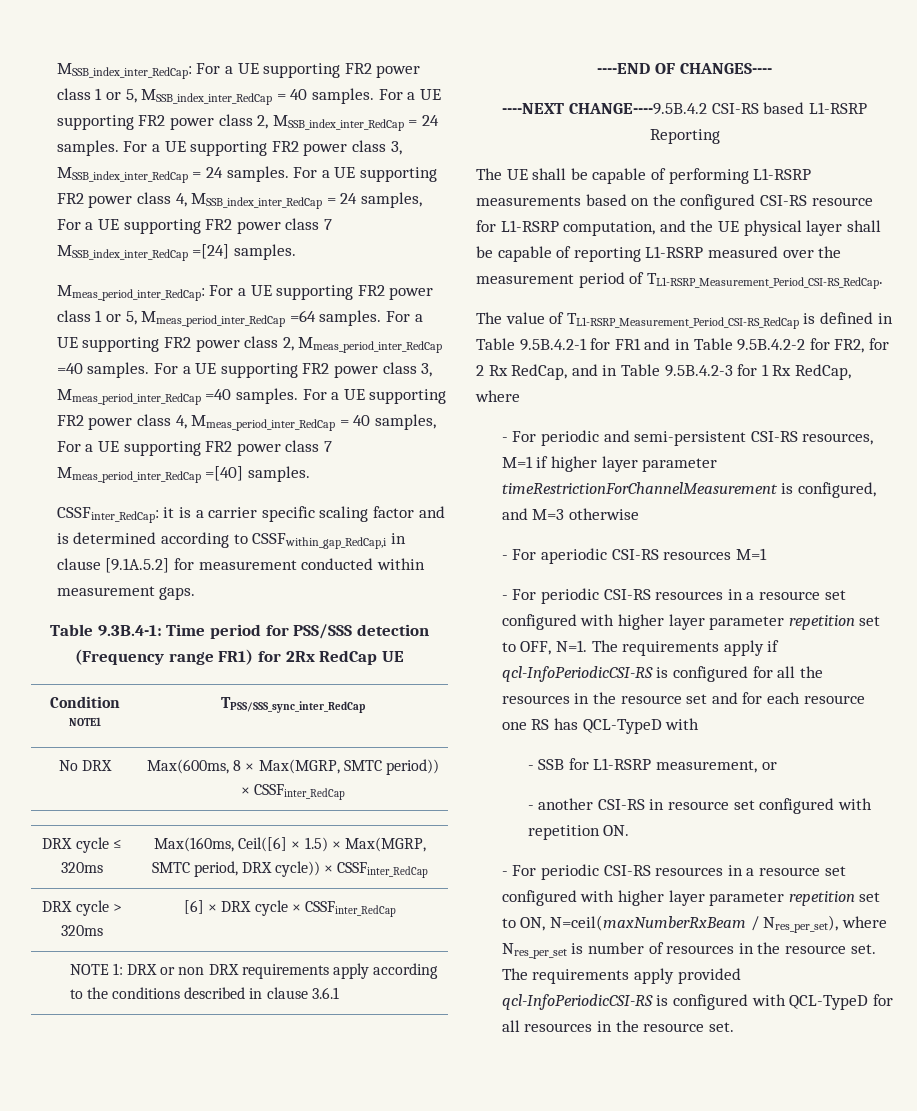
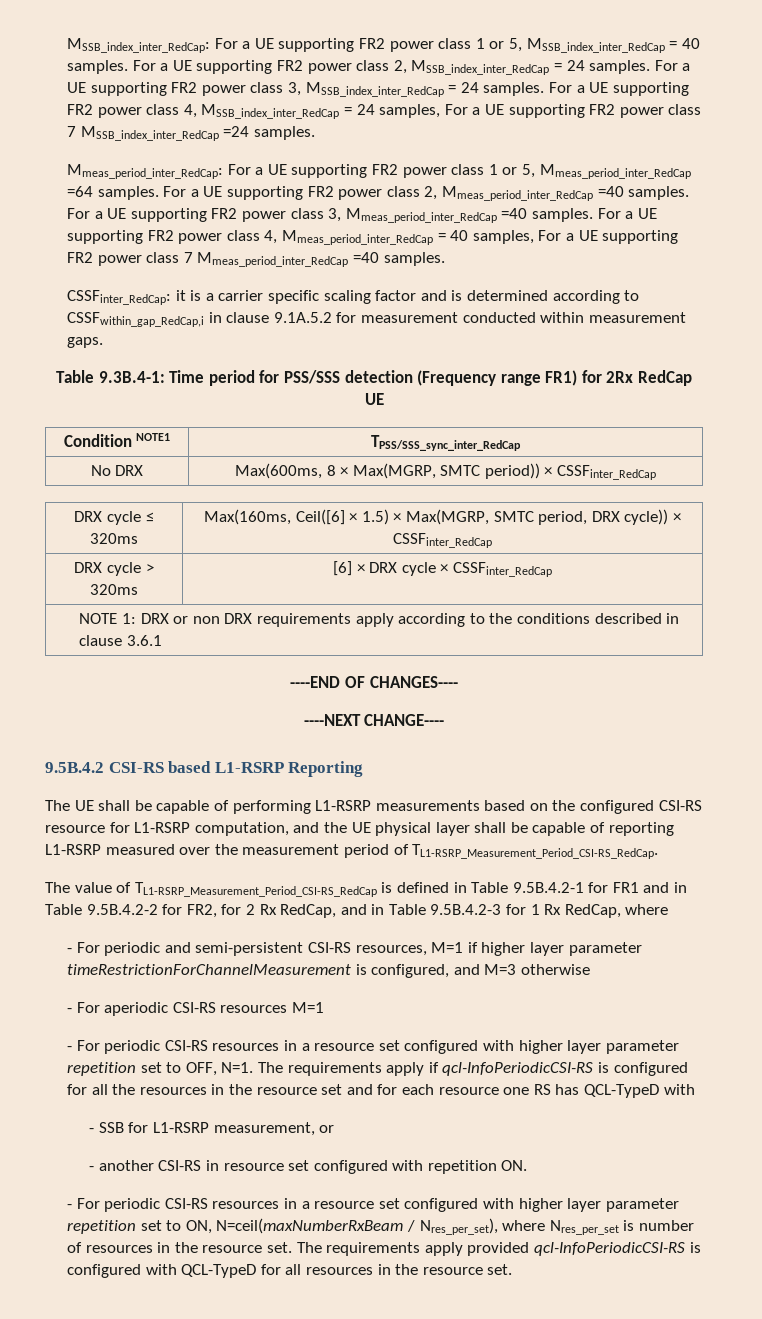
[192,244,230,259] =[24] -> [223,126,250,137] =24
[205,466,244,481] =[40] -> [353,252,380,263] =40
[105,558,170,573] [9.1A.5.2] -> [273,312,332,323] 9.1A.5.2
[568,103,707,115] CHANGE----9.5B.4.2 -> [364,714,445,726] [45,762,104,773] CHANGE---- // 9.5B.4.2

